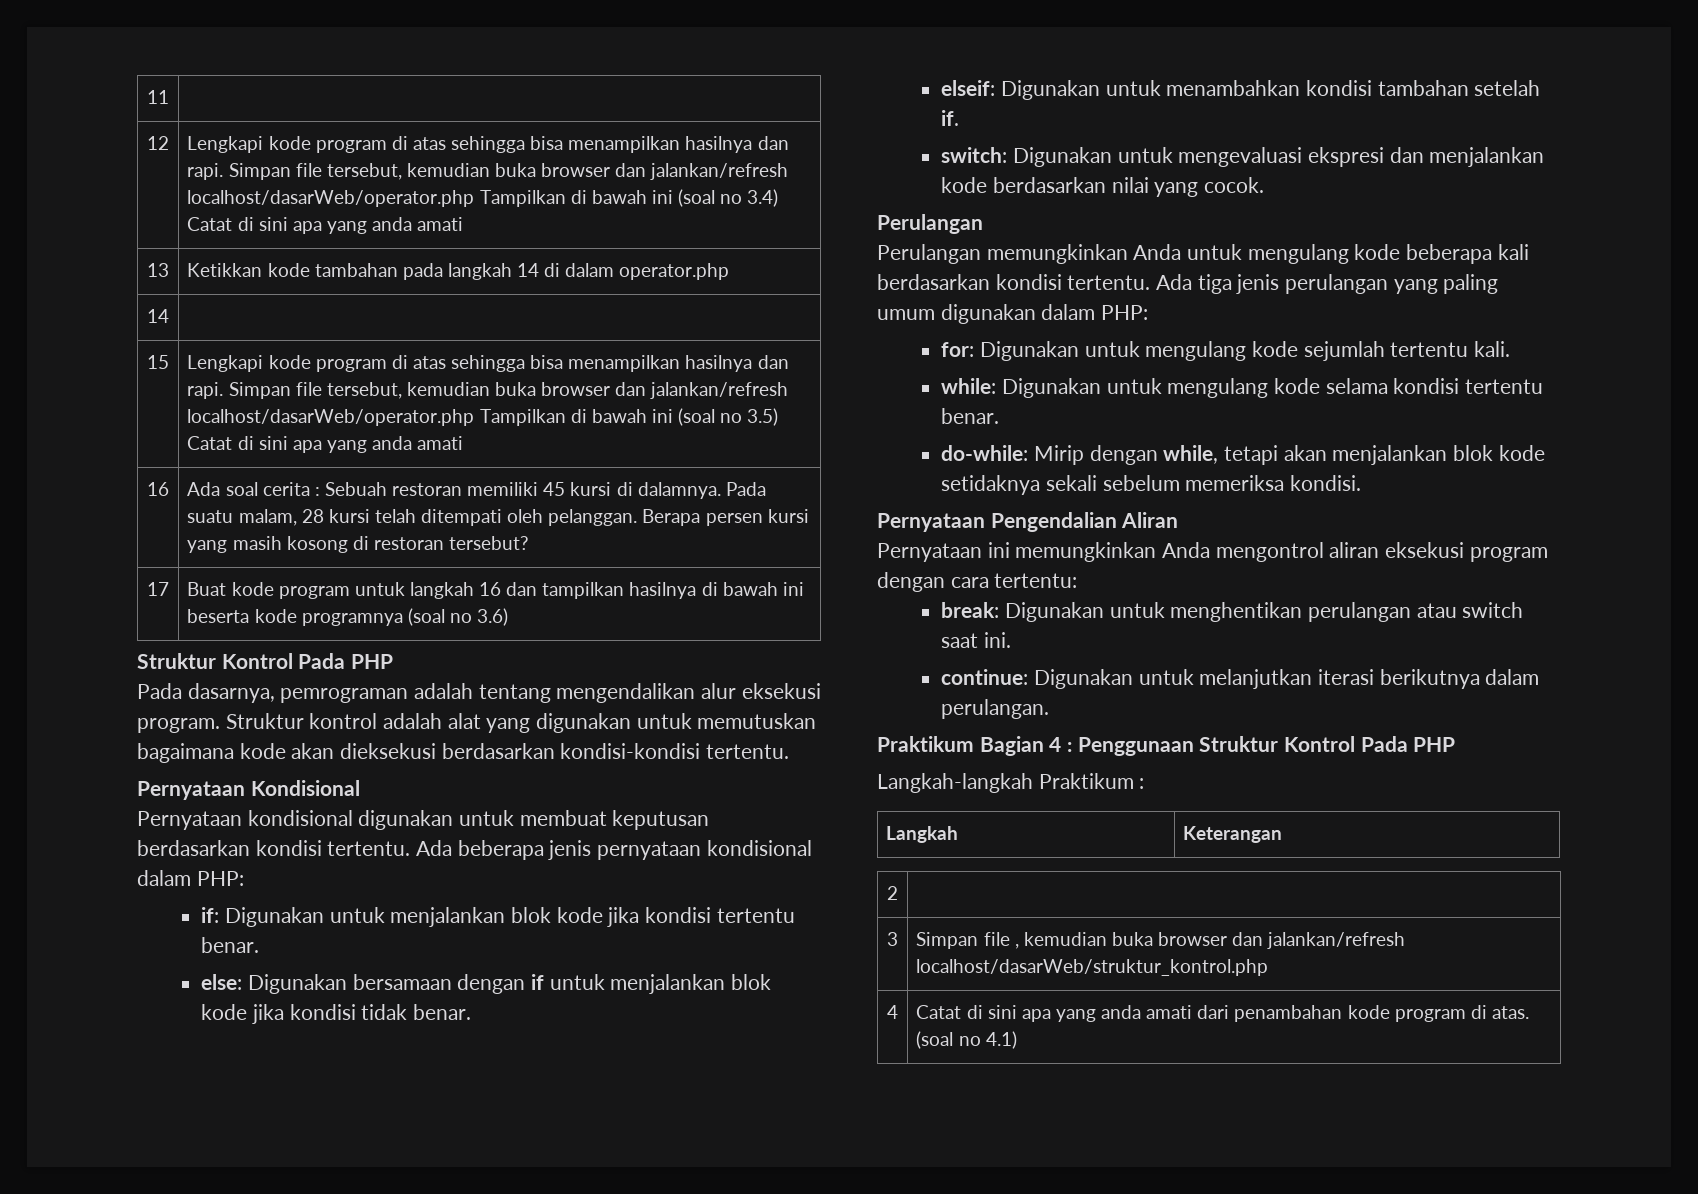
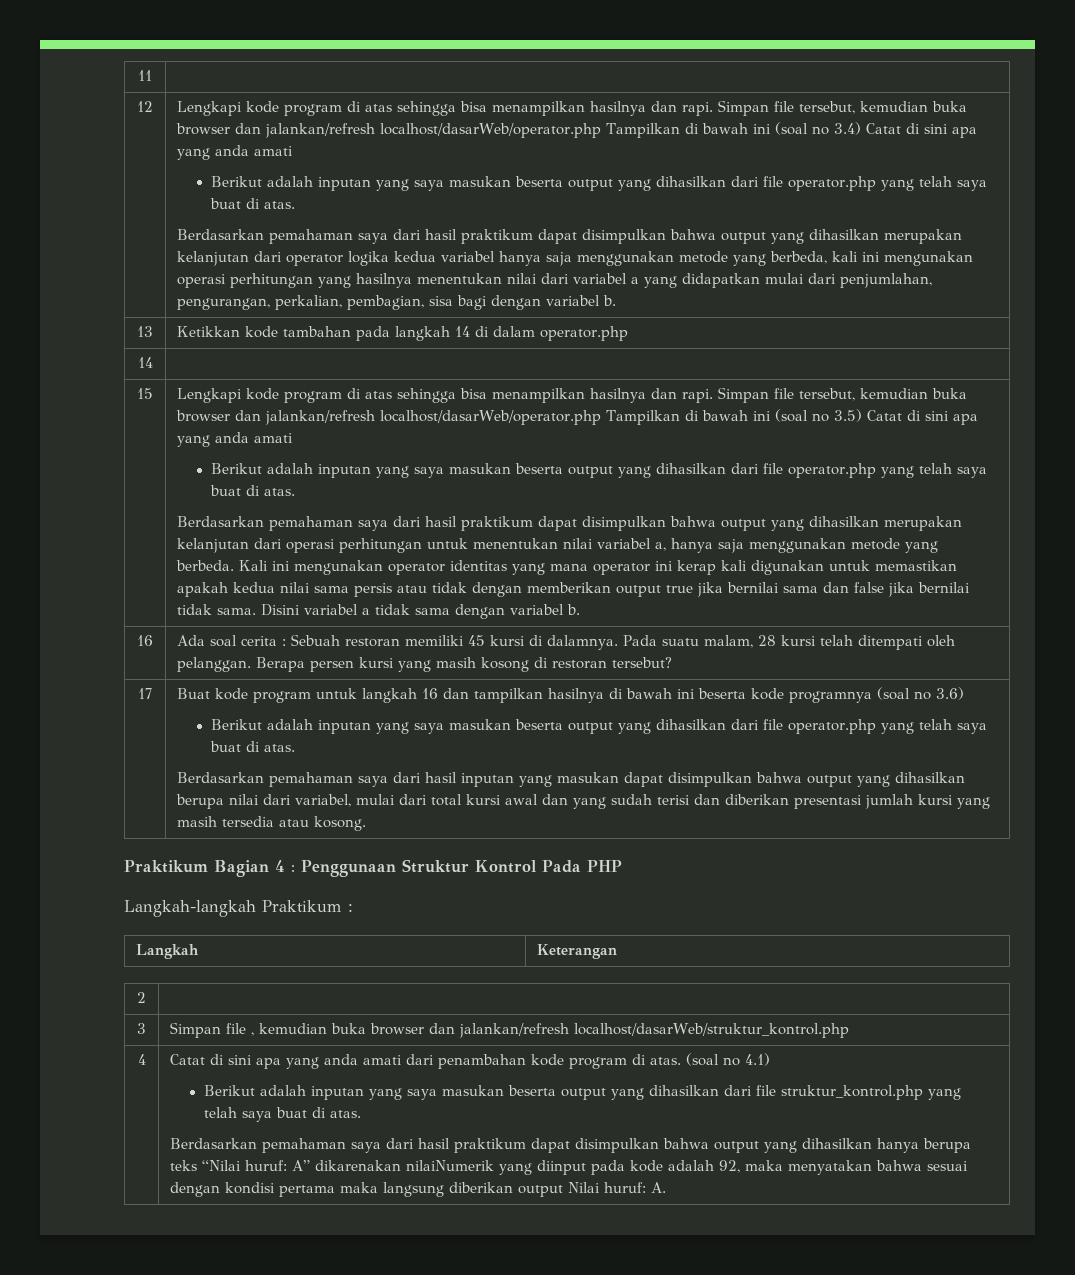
(464, 224) none -> [210,176,987,191] [209,198,295,209] [177,229,963,244] [177,251,974,266] [177,273,933,288] [177,295,617,310] // Berikut adalah inputan yang saya masukan beserta output yang dihasilkan dari file operator.php yang telah saya buat di atas. // Berdasarkan pemahaman saya dari hasil praktikum dapat disimpulkan bahwa output yang dihasilkan merupakan kelanjutan dari operator logika kedua variabel hanya saja menggunakan metode yang berbeda, kali ini mengunakan operasi perhitungan yang hasilnya menentukan nilai dari variabel a yang didapatkan mulai dari penjumlahan, pengurangan, perkalian, pembagian, sisa bagi dengan variabel b.
(464, 443) none -> [210,463,987,478] [209,485,295,496] [177,516,963,531] [177,538,939,553] [176,560,958,575] [177,582,971,597] [177,604,581,619] // Berikut adalah inputan yang saya masukan beserta output yang dihasilkan dari file operator.php yang telah saya buat di atas. // Berdasarkan pemahaman saya dari hasil praktikum dapat disimpulkan bahwa output yang dihasilkan merupakan kelanjutan dari operasi perhitungan untuk menentukan nilai variabel a, hanya saja menggunakan metode yang berbeda. Kali ini mengunakan operator identitas yang mana operator ini kerap kali digunakan untuk memastikan apakah kedua nilai sama persis atau tidak dengan memberikan output true jika bernilai sama dan false jika bernilai tidak sama. Disini variabel a tidak sama dengan variabel b.
[137,653,394,669] [137,683,821,703] [137,713,817,733] [137,743,790,763] [137,780,360,800] [137,810,710,830] [137,840,812,860] [137,870,244,886] [201,907,795,927] [201,937,260,953] [201,974,771,994] [201,1004,471,1024] [941,80,1541,100] [941,110,960,126] [941,147,1545,167] [941,177,1264,197] [877,214,983,234] [877,244,1529,264] [877,274,1499,294] [877,304,1149,324] [941,341,1510,361] [941,378,1543,398] [941,408,1000,424] [941,445,1545,465] [941,475,1361,495] [877,512,1179,532] [877,542,1548,562] [877,572,1078,592] [941,602,1524,622] [941,632,1011,648] [941,669,1540,689] [941,699,1050,719] // Struktur Kontrol Pada PHP // Pada dasarnya, pemrograman adalah tentang mengendalikan alur eksekusi program. Struktur kontrol adalah alat yang digunakan untuk memutuskan bagaimana kode akan dieksekusi berdasarkan kondisi-kondisi tertentu. // Pernyataan Kondisional // Pernyataan kondisional digunakan untuk membuat keputusan berdasarkan kondisi tertentu. Ada beberapa jenis pernyataan kondisional dalam PHP: // if: Digunakan untuk menjalankan blok kode jika kondisi tertentu benar. // else: Digunakan bersamaan dengan if untuk menjalankan blok kode jika kondisi tidak benar. // elseif: Digunakan untuk menambahkan kondisi tambahan setelah if. // switch: Digunakan untuk mengevaluasi ekspresi dan menjalankan kode berdasarkan nilai yang cocok. // Perulangan // Perulangan memungkinkan Anda untuk mengulang kode beberapa kali berdasarkan kondisi tertentu. Ada tiga jenis perulangan yang paling umum digunakan dalam PHP: // for: Digunakan untuk mengulang kode sejumlah tertentu kali. // while: Digunakan untuk mengulang kode selama kondisi tertentu benar. // do-while: Mirip dengan while, tetapi akan menjalankan blok kode setidaknya sekali sebelum memeriksa kondisi. // Pernyataan Pengendalian Aliran // Pernyataan ini memungkinkan Anda mengontrol aliran eksekusi program dengan cara tertentu: // break: Digunakan untuk menghentikan perulangan atau switch saat ini. // continue: Digunakan untuk melanjutkan iterasi berikutnya dalam perulangan. -> [210,719,987,734] [209,741,295,752] [177,772,966,787] [176,794,991,809] [177,816,367,831] // Berikut adalah inputan yang saya masukan beserta output yang dihasilkan dari file operator.php yang telah saya buat di atas. // Berdasarkan pemahaman saya dari hasil inputan yang masukan dapat disimpulkan bahwa output yang dihasilkan berupa nilai dari variabel, mulai dari total kursi awal dan yang sudah terisi dan diberikan presentasi jumlah kursi yang masih tersedia atau kosong.
(1017, 1040) none -> [203,1085,961,1100] [203,1107,361,1122] [170,1138,972,1153] [170,1160,969,1175] [170,1182,667,1197] // Berikut adalah inputan yang saya masukan beserta output yang dihasilkan dari file struktur_kontrol.php yang telah saya buat di atas. // Berdasarkan pemahaman saya dari hasil praktikum dapat disimpulkan bahwa output yang dihasilkan hanya berupa teks “Nilai huruf: A” dikarenakan nilaiNumerik yang diinput pada kode adalah 92, maka menyatakan bahwa sesuai dengan kondisi pertama maka langsung diberikan output Nilai huruf: A.

